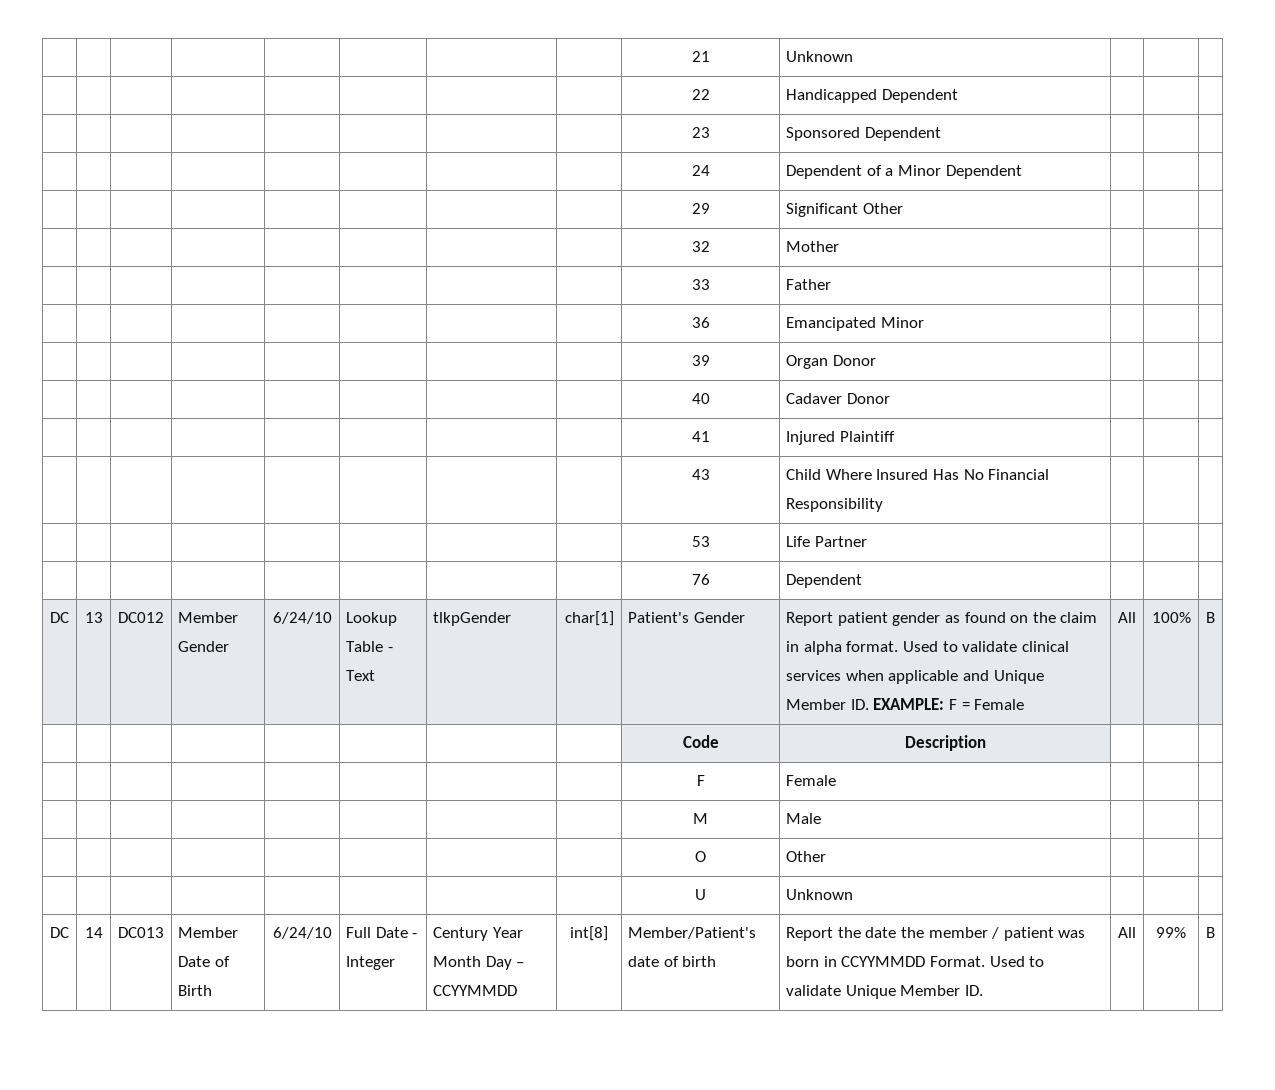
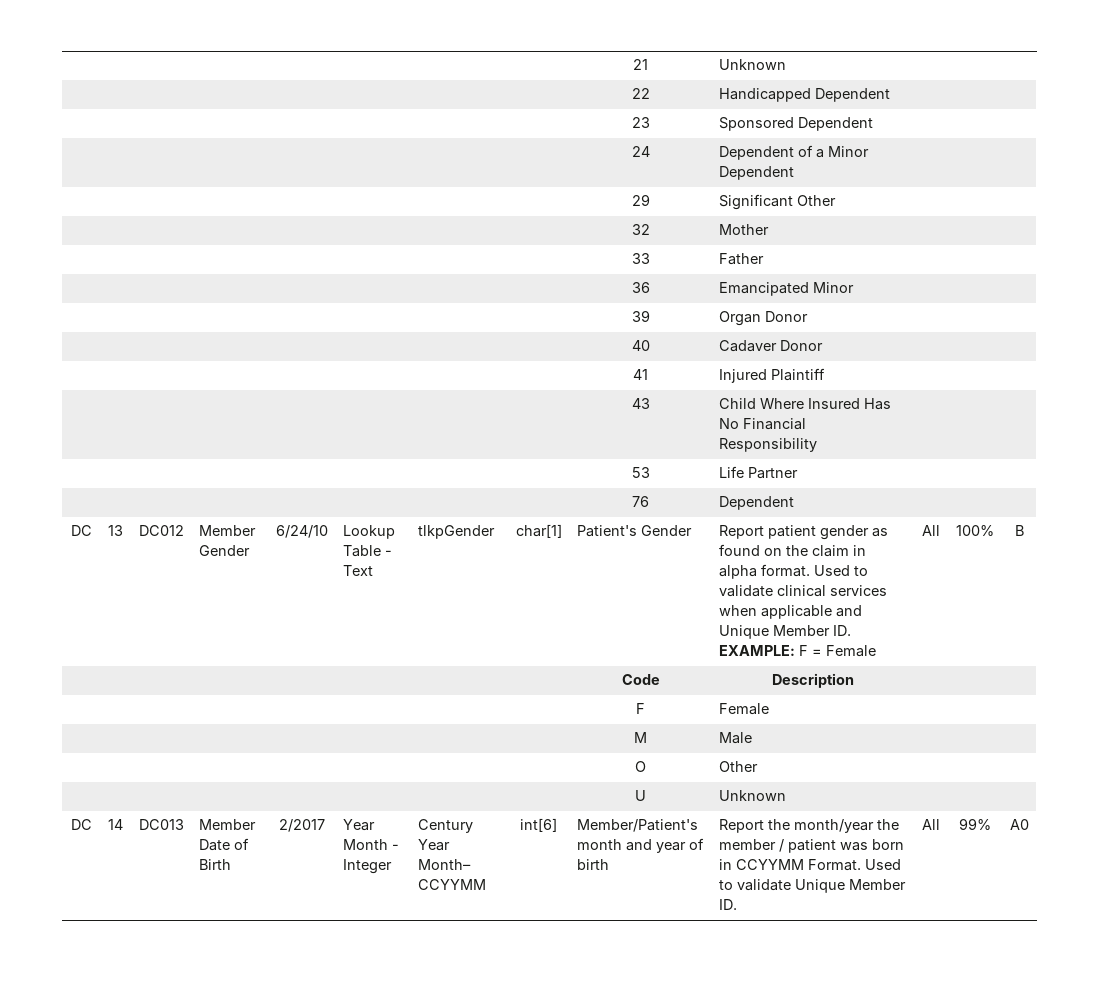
[272,927,332,939] [346,927,408,938] 6/24/10 | Full Date -> [278,819,325,832] [342,819,375,831] [342,839,388,850] 2/2017 | Year Month
[433,956,525,970] [433,985,518,996] [570,926,608,941] [628,927,757,939] [628,956,660,967] Month Day – CCYYMMDD | int[8] | Member/Patient's date -> [417,859,471,870] [417,879,486,890] [520,818,557,832] [576,819,698,832] [576,839,686,853] Month– CCYYMM | int[6] | Member/Patient's month and year
[865,927,897,938] date -> [793,819,874,833] month/year
[841,956,926,967] CCYYMMDD -> [735,859,804,870] CCYYMM
[1206,927,1215,938] B -> [1009,819,1029,830] A0

